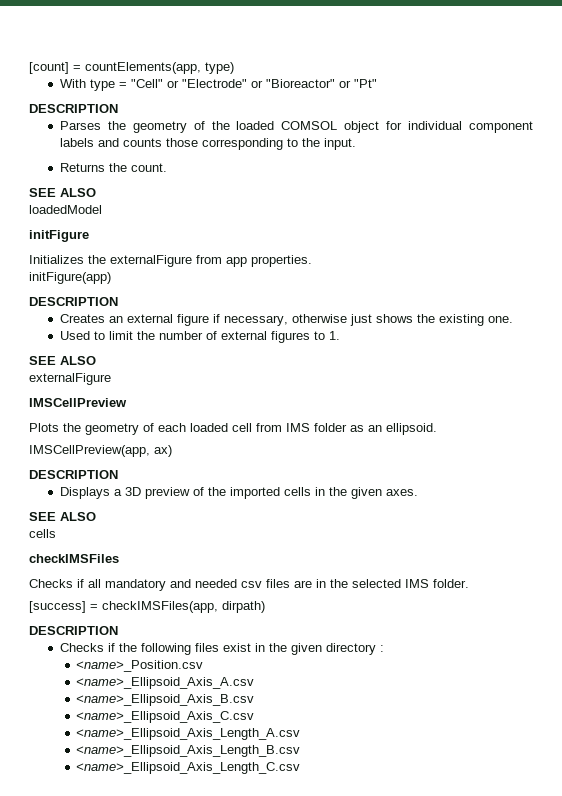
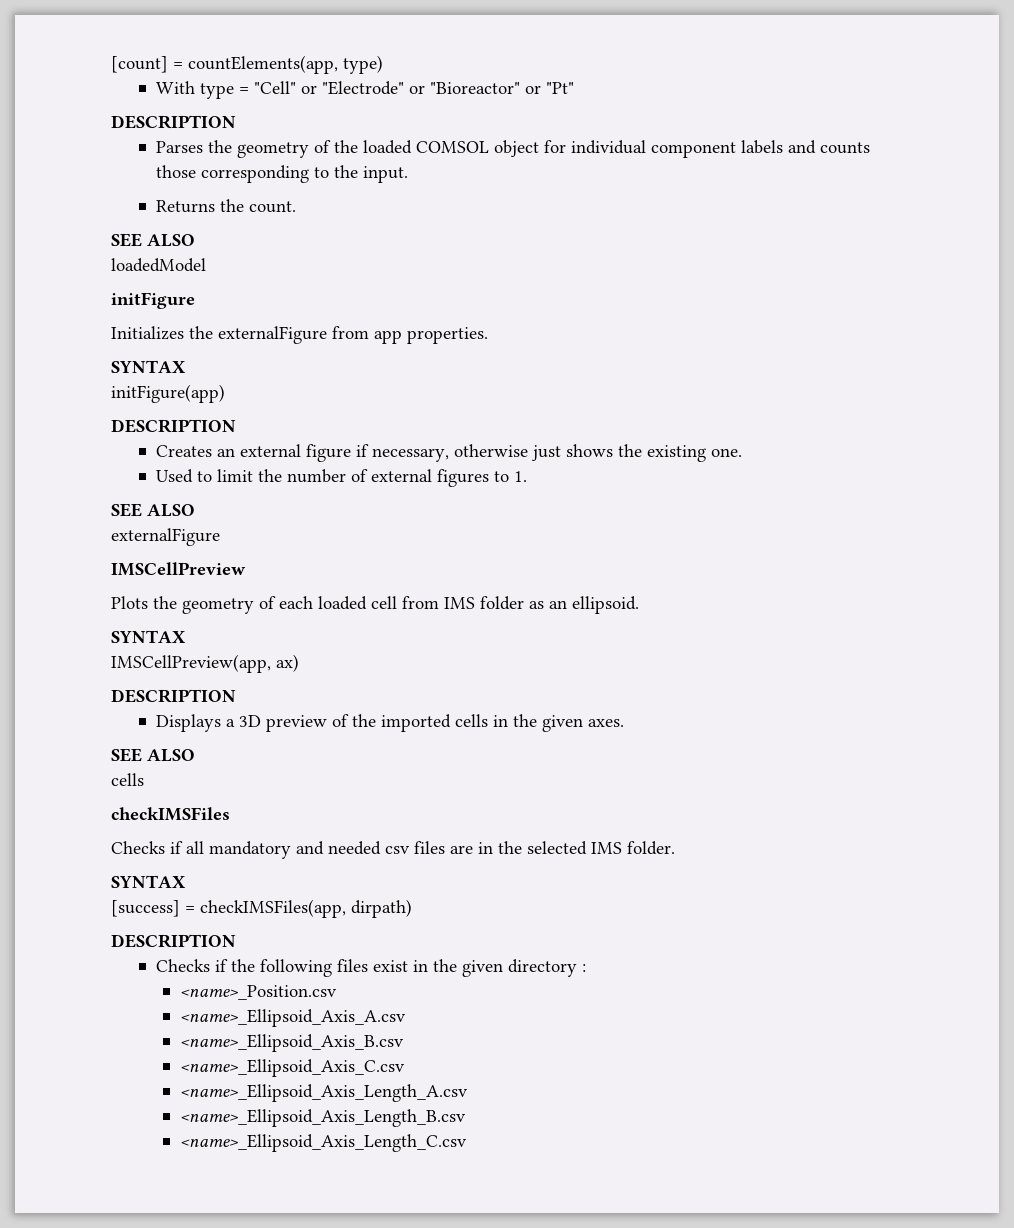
(312, 261) none -> [111,360,186,373] // SYNTAX
(437, 429) none -> [111,630,186,643] // SYNTAX
(469, 583) none -> [111,875,186,888] // SYNTAX

